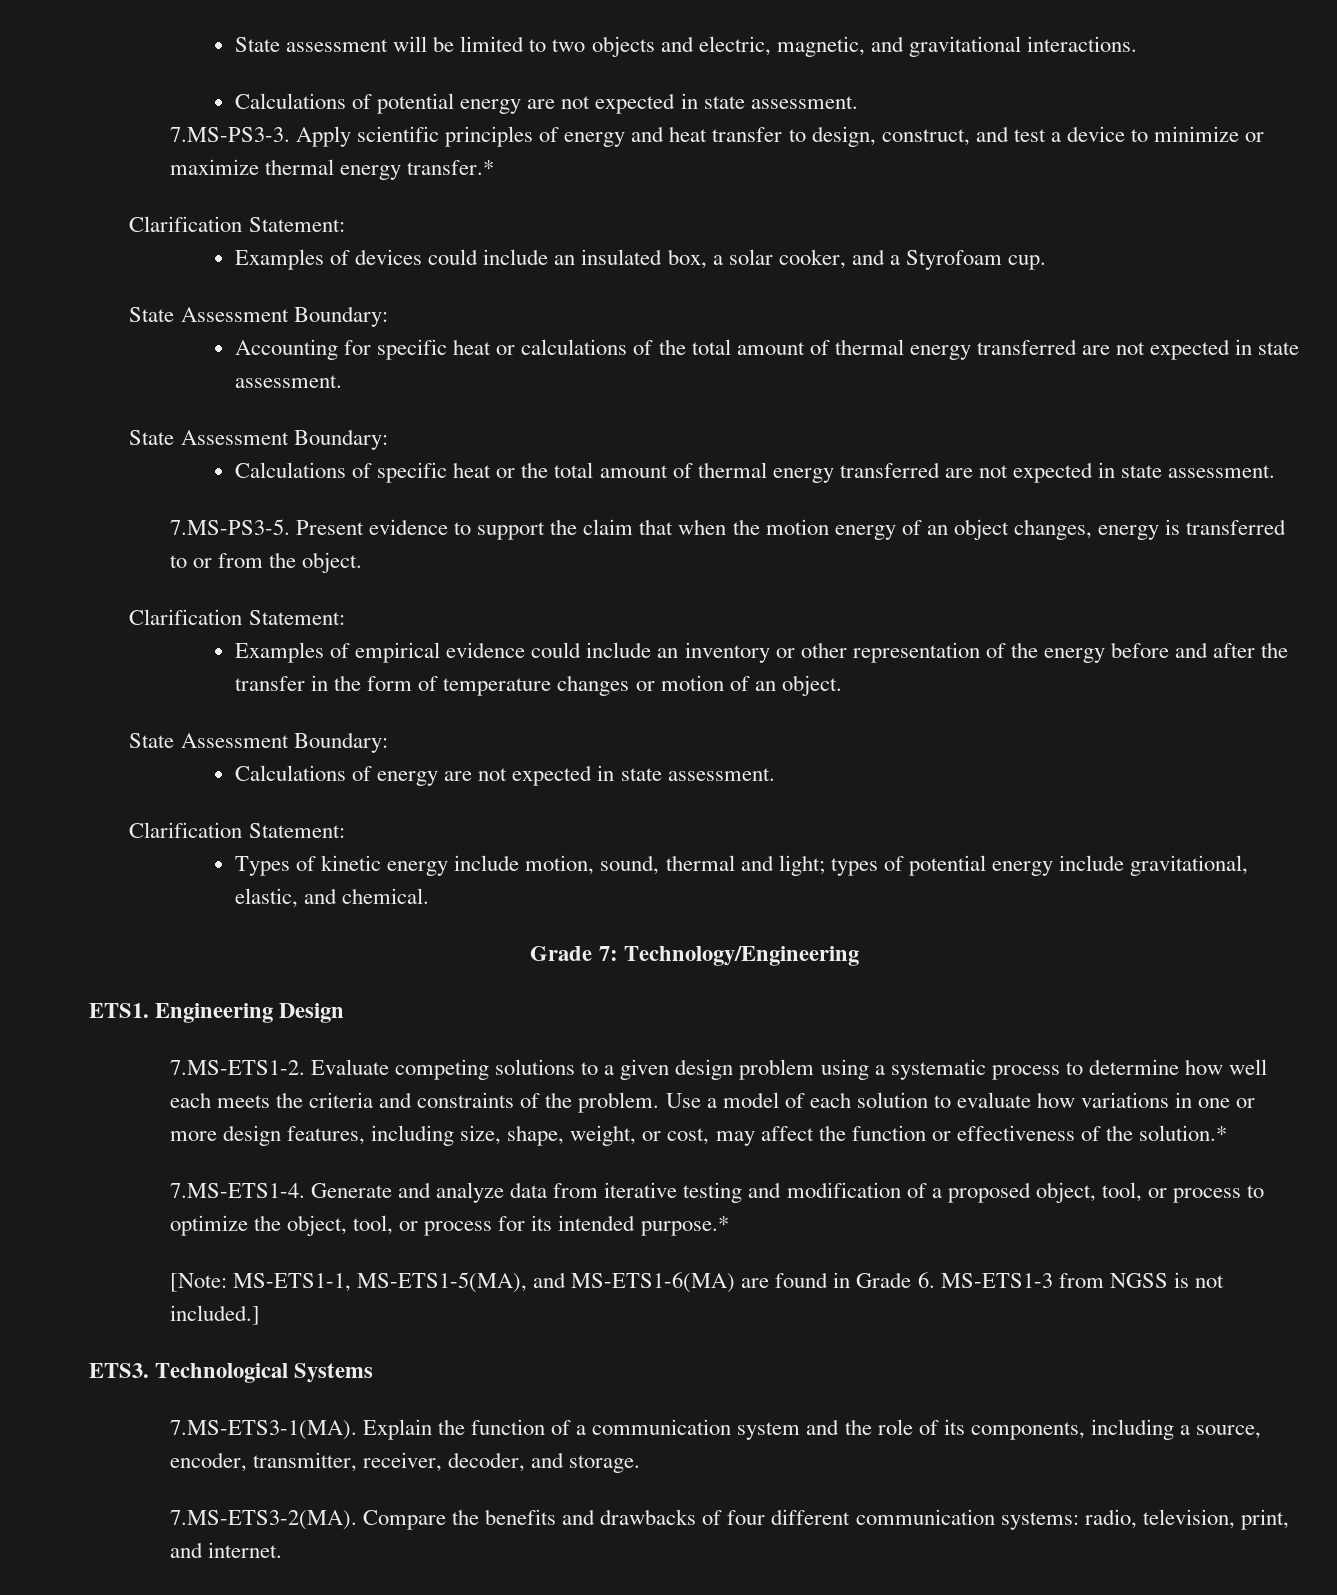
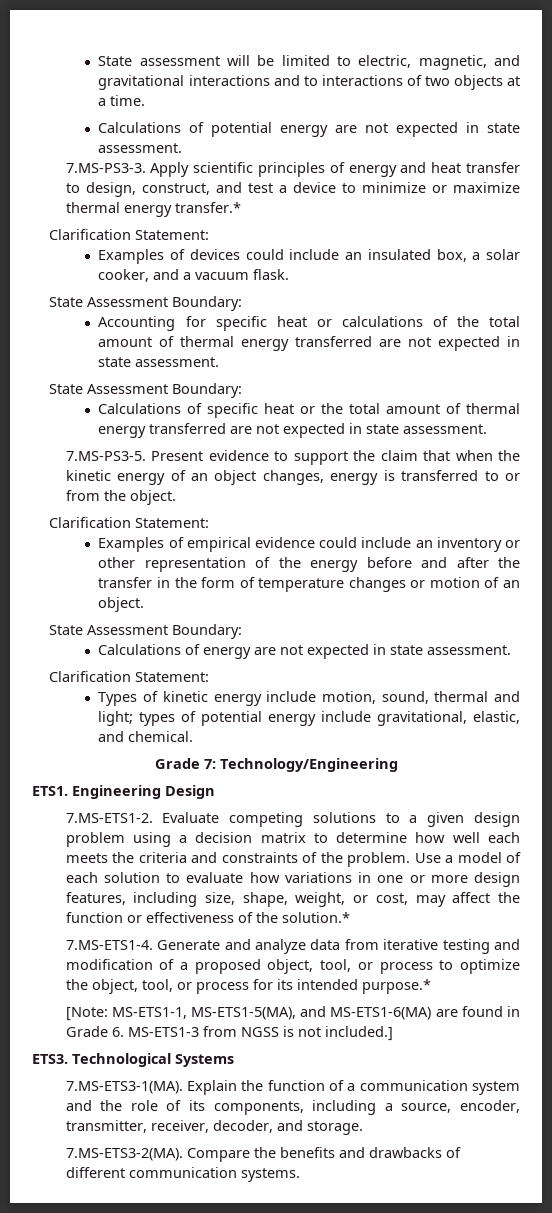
[552,36,694,57] two objects and -> (352, 61) none
[1026,36,1137,52] interactions. -> [188,75,521,90] [98,95,146,106] interactions and to interactions of two objects at a time.
[905,250,1047,270] Styrofoam cup. -> [195,269,290,280] vacuum flask.
[765,519,829,535] motion -> [65,470,111,481] kinetic
[890,1059,1060,1080] systematic process -> [195,832,306,843] decision matrix
[727,1510,766,1525] four -> (461, 1152) none
[1000,1509,1289,1530] [169,1542,282,1558] systems: radio, television, print, and internet. -> [240,1168,300,1182] systems.

